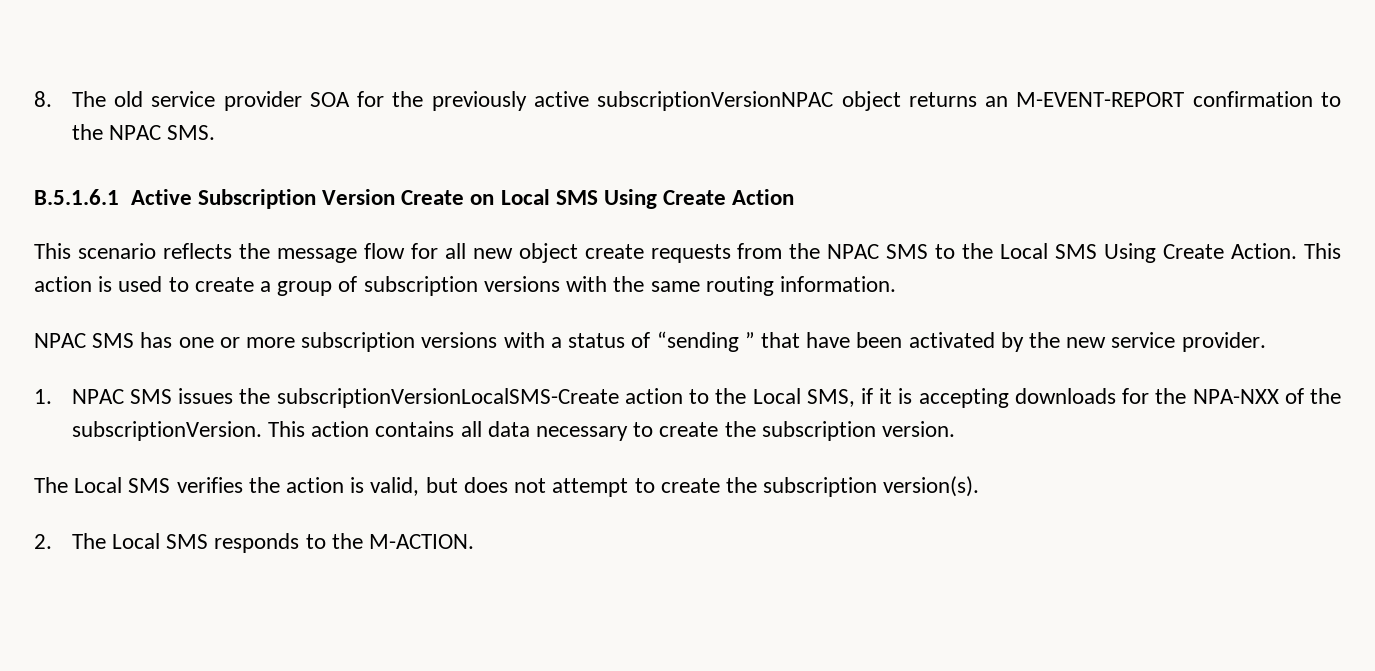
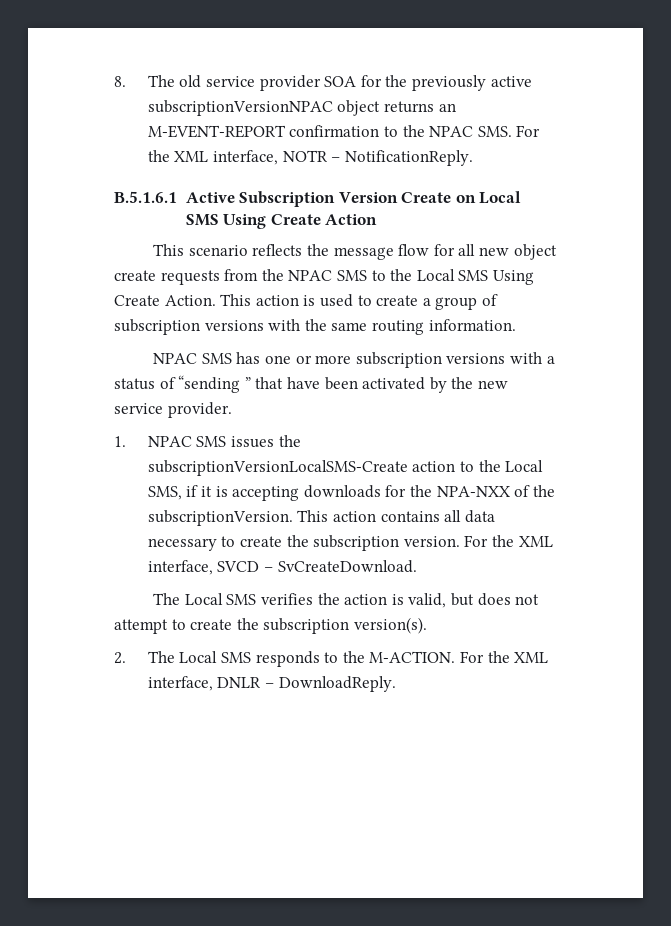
(216, 132) none -> [516,125,541,137] [147,150,473,166] For the XML interface, NOTR – NotificationReply.
(956, 429) none -> [464,535,553,547] [147,560,417,575] For the XML interface, SVCD – SvCreateDownload.
(475, 541) none -> [459,651,549,663] [147,676,396,692] For the XML interface, DNLR – DownloadReply.

